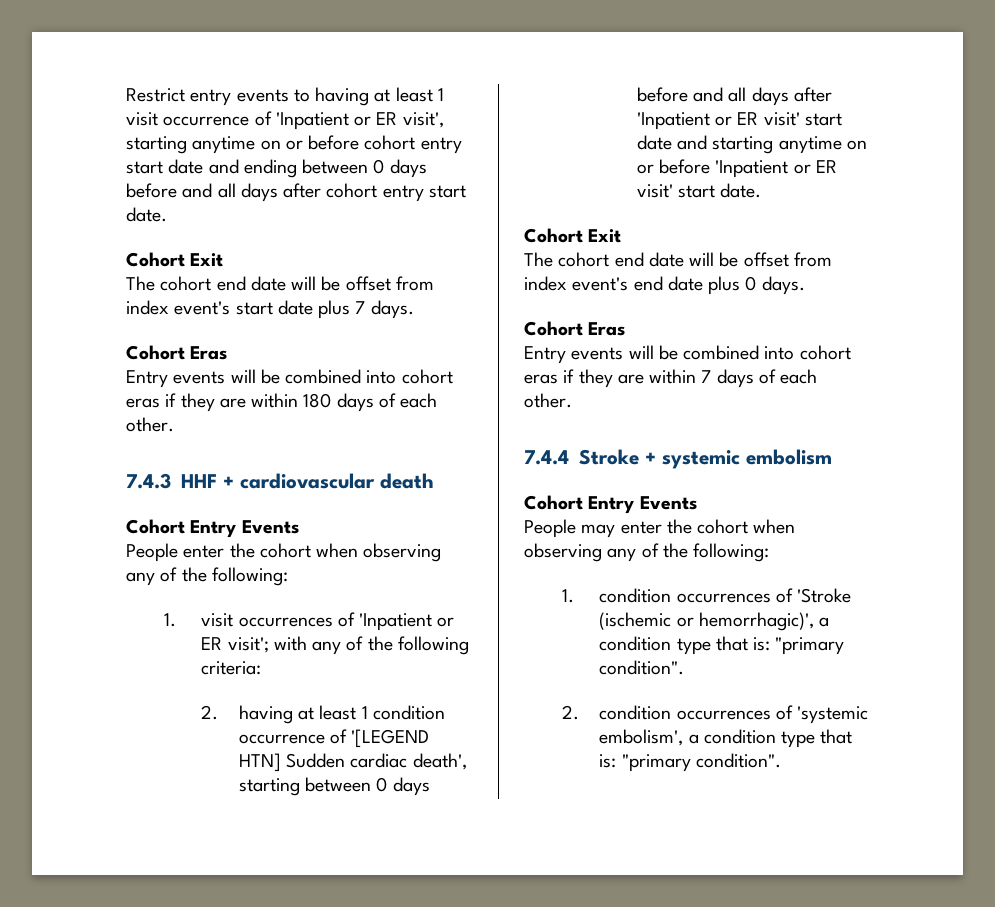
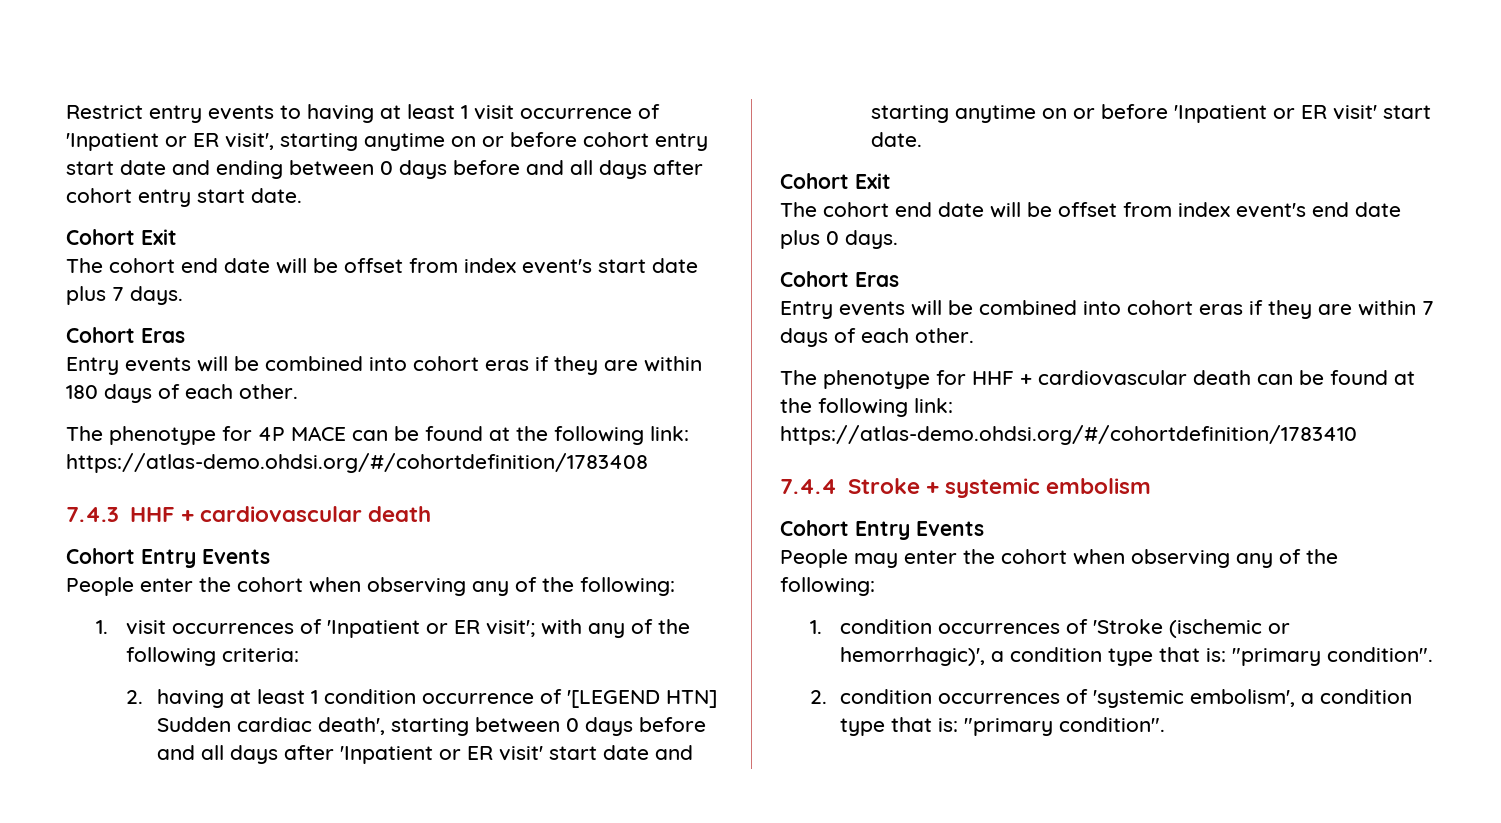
(174, 424) none -> [66,426,689,445] [66,453,648,473] // The phenotype for 4P MACE can be found at the following link: https://atlas-demo.ohdsi.org/#/cohortdefinition/1783408
(572, 400) none -> [780,370,1415,389] [780,398,953,417] [780,425,1357,445] // The phenotype for HHF + cardiovascular death can be found at the following link: https://atlas-demo.ohdsi.org/#/cohortdefinition/1783410

